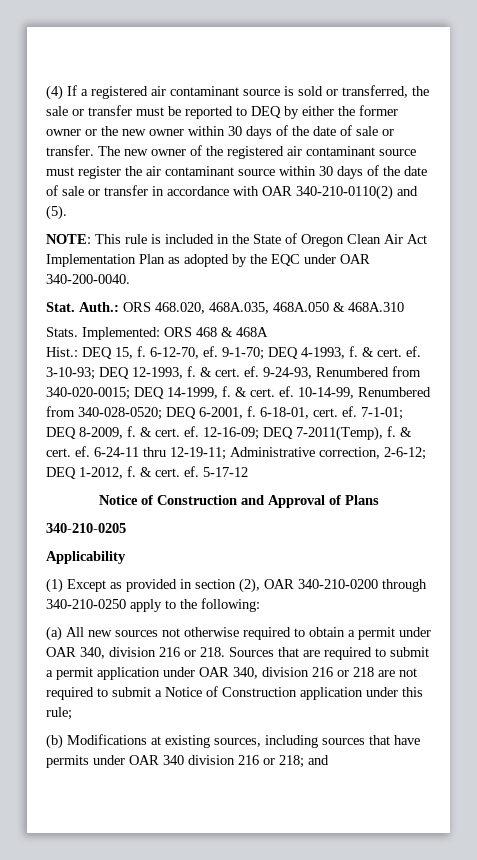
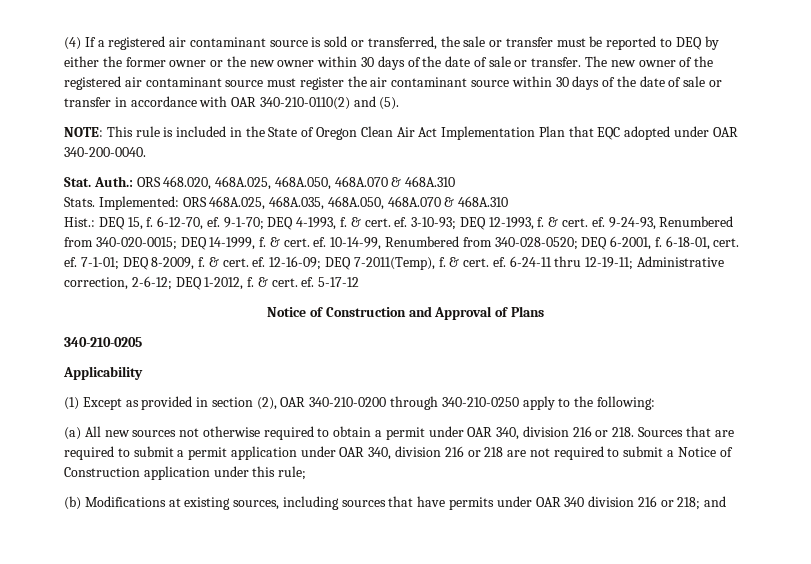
[168,254,300,267] as adopted by the EQC -> [568,126,671,140] that EQC adopted
[209,302,329,314] 468A.035, 468A.050 -> [215,176,388,190] 468A.025, 468A.050, 468A.070
[196,327,268,337] 468 & 468A -> [209,196,509,210] 468A.025, 468A.035, 468A.050, 468A.070 & 468A.310

